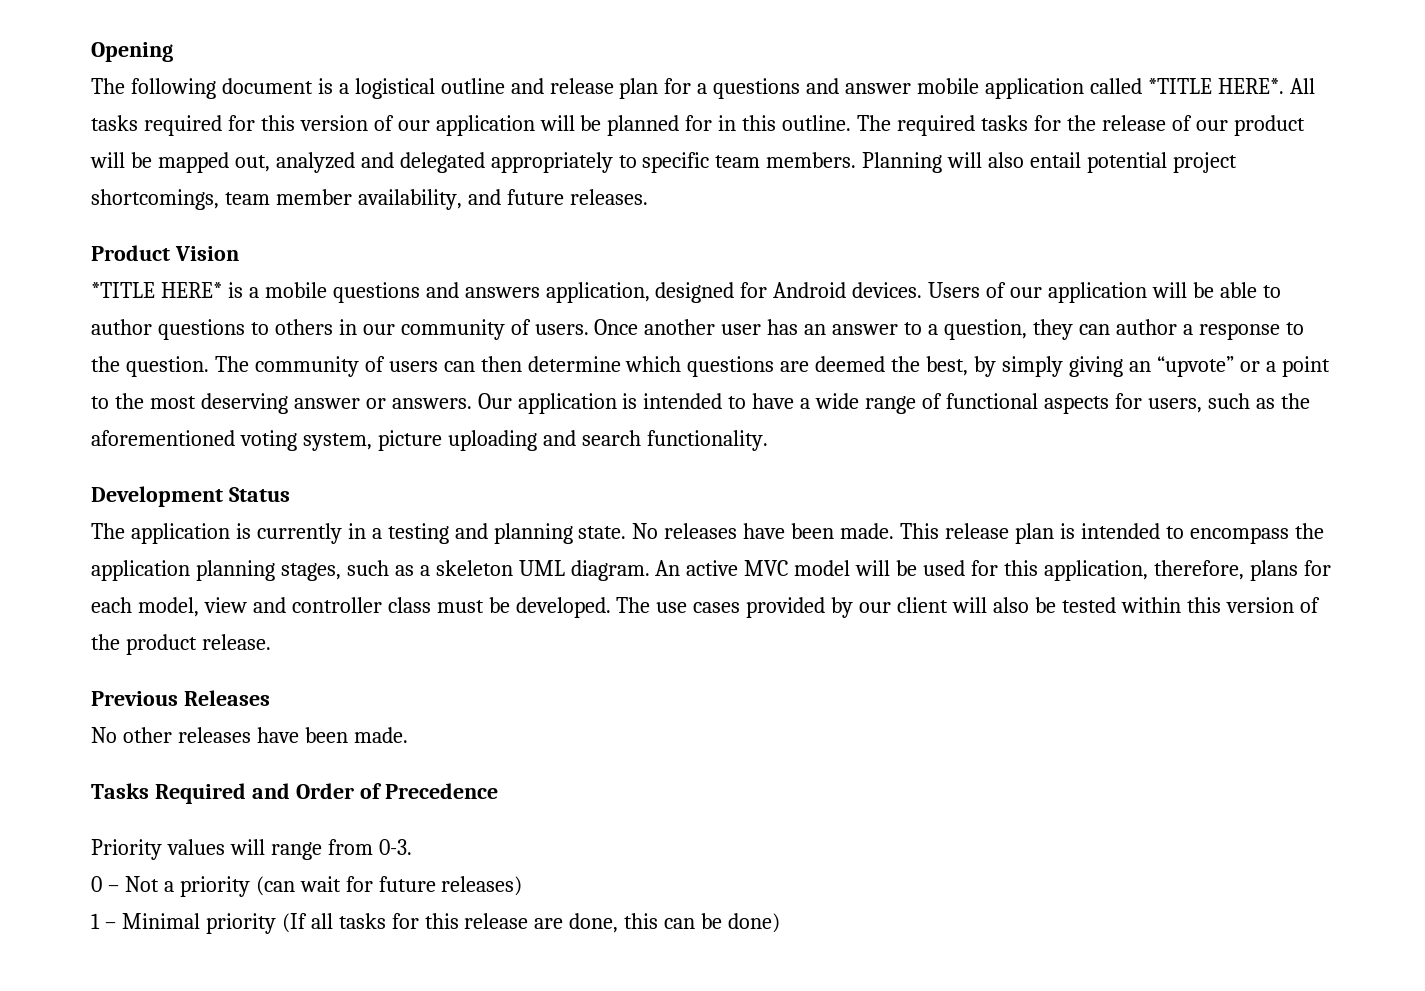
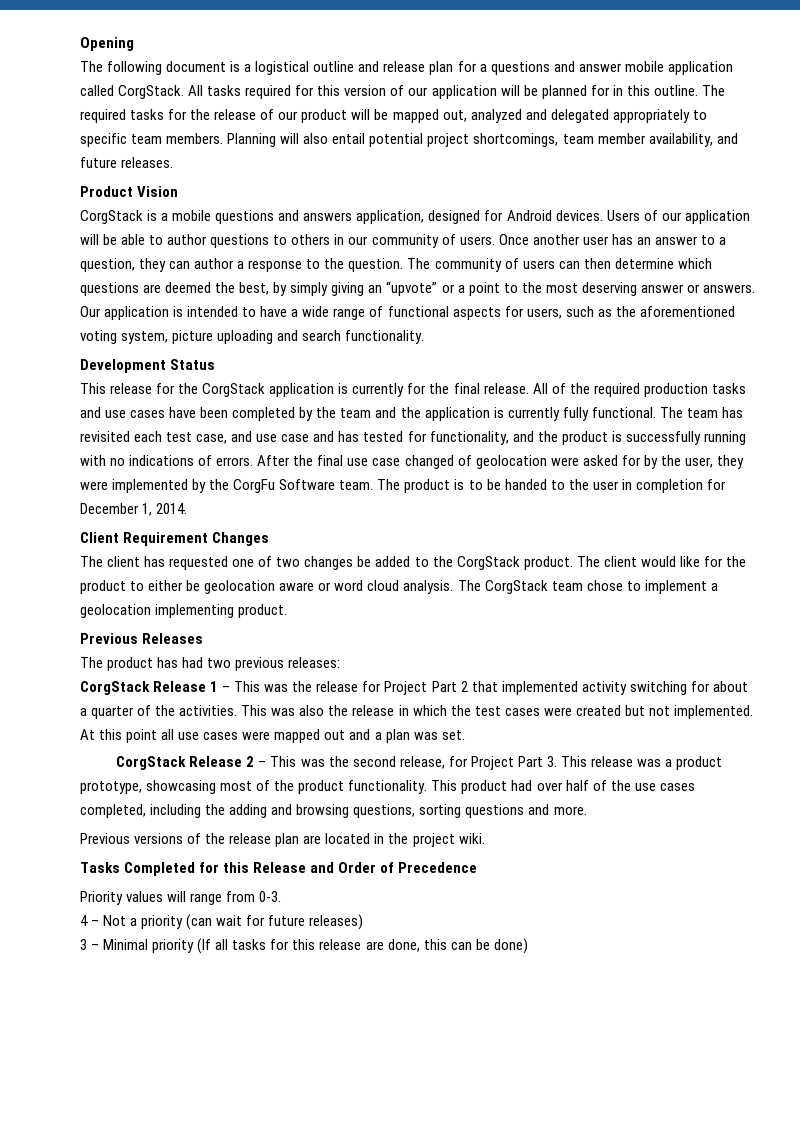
[1147,78,1284,94] *TITLE HERE*. -> [118,85,185,99] CorgStack.
[91,282,222,298] *TITLE HERE* -> [80,210,143,224] CorgStack
[91,523,1324,544] [91,560,1331,581] [91,597,1320,618] [91,634,271,655] [91,690,270,706] [91,727,408,743] [91,783,246,804] The application is currently in a testing and planning state. No releases have been made. This release plan is intended to encompass the application planning stages, such as a skeleton UML diagram. An active MVC model will be used for this application, therefore, plans for each model, view and controller class must be developed. The use cases provided by our client will also be tested within this version of the product release. // Previous Releases // No other releases have been made. // Tasks Required -> [80,383,746,397] [80,407,743,421] [80,431,746,445] [80,455,744,469] [80,479,726,493] [80,503,188,516] [80,532,270,546] [80,556,746,570] [80,580,718,594] [80,604,288,618] [80,633,204,644] [80,657,341,671] [80,681,748,695] [80,705,753,719] [80,729,465,743] [116,756,723,770] [80,780,695,794] [80,804,587,818] [80,833,485,847] [80,862,307,876] This release for the CorgStack application is currently for the final release. All of the required production tasks and use cases have been completed by the team and the application is currently fully functional. The team has revisited each test case, and use case and has tested for functionality, and the product is successfully running with no indications of errors. After the final use case changed of geolocation were asked for by the user, they were implemented by the CorgFu Software team. The product is to be handed to the user in completion for December 1, 2014. // Client Requirement Changes // The client has requested one of two changes be added to the CorgStack product. The client would like for the product to either be geolocation aware or word cloud analysis. The CorgStack team chose to implement a geolocation implementing product. // Previous Releases // The product has had two previous releases: // CorgStack Release 1 – This was the release for Project Part 2 that implemented activity switching for about a quarter of the activities. This was also the release in which the test cases were created but not implemented. At this point all use cases were mapped out and a plan was set. // CorgStack Release 2 – This was the second release, for Project Part 3. This release was a product prototype, showcasing most of the product functionality. This product had over half of the use cases completed, including the adding and browsing questions, sorting questions and more. // Previous versions of the release plan are located in the project wiki. // Tasks Completed for this Release
[91,876,102,892] 0 -> [80,915,88,926] 4
[91,913,100,929] 1 -> [80,939,87,950] 3

